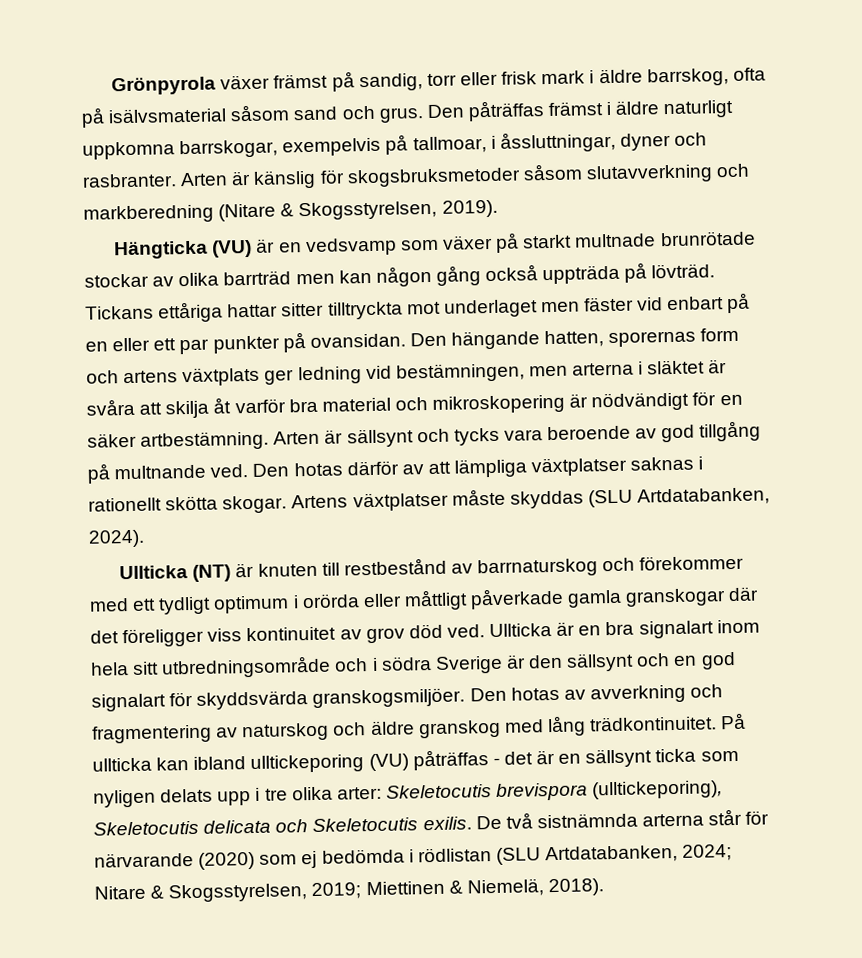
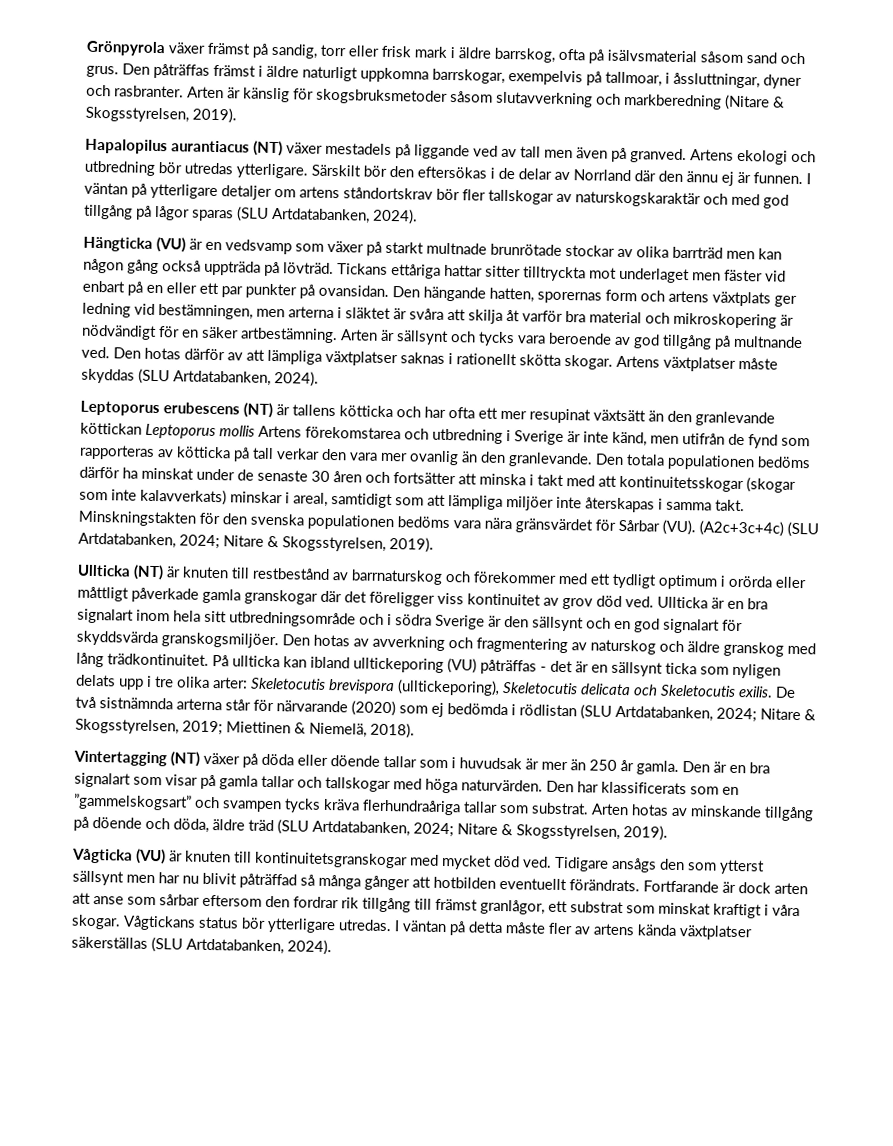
(498, 208) none -> [85,138,816,165] [84,160,811,186] [84,182,789,209] [84,204,418,225] // Hapalopilus aurantiacus (NT) växer mestadels på liggande ved av tall men även på granved. Artens ekologi och utbredning bör utredas ytterligare. Särskilt bör den eftersökas i de delar av Norrland där den ännu ej är funnen. I väntan på ytterligare detaljer om artens ståndortskrav bör fler tallskogar av naturskogskaraktär och med god tillgång på lågor sparas (SLU Artdatabanken, 2024).
(145, 538) none -> [80,400,775,427] [80,422,810,449] [79,444,811,471] [79,466,796,493] [79,488,745,513] [78,510,819,538] [78,532,434,553] // Leptoporus erubescens (NT) är tallens kötticka och har ofta ett mer resupinat växtsätt än den granlevande köttickan Leptoporus mollis Artens förekomstarea och utbredning i Sverige är inte känd, men utifrån de fynd som rapporteras av kötticka på tall verkar den vara mer ovanlig än den granlevande. Den totala populationen bedöms därför ha minskat under de senaste 30 åren och fortsätter att minska i takt med att kontinuitetsskogar (skogar som inte kalavverkats) minskar i areal, samtidigt som att lämpliga miljöer inte återskapas i samma takt. Minskningstakten för den svenska populationen bedöms vara nära gränsvärdet för Sårbar (VU). (A2c+3c+4c) (SLU Artdatabanken, 2024; Nitare & Skogsstyrelsen, 2019).
(604, 887) none -> [73,750,770,775] [74,772,739,796] [73,793,814,822] [73,816,668,841] [71,848,765,875] [72,870,808,895] [72,892,800,919] [71,914,753,941] [71,936,332,956] // Vintertagging (NT) växer på döda eller döende tallar som i huvudsak är mer än 250 år gamla. Den är en bra signalart som visar på gamla tallar och tallskogar med höga naturvärden. Den har klassificerats som en ”gammelskogsart” och svampen tycks kräva flerhundraåriga tallar som substrat. Arten hotas av minskande tillgång på döende och döda, äldre träd (SLU Artdatabanken, 2024; Nitare & Skogsstyrelsen, 2019). // Vågticka (VU) är knuten till kontinuitetsgranskogar med mycket död ved. Tidigare ansågs den som ytterst sällsynt men har nu blivit påträffad så många gånger att hotbilden eventuellt förändrats. Fortfarande är dock arten att anse som sårbar eftersom den fordrar rik tillgång till främst granlågor, ett substrat som minskat kraftigt i våra skogar. Vågtickans status bör ytterligare utredas. I väntan på detta måste fler av artens kända växtplatser säkerställas (SLU Artdatabanken, 2024).

